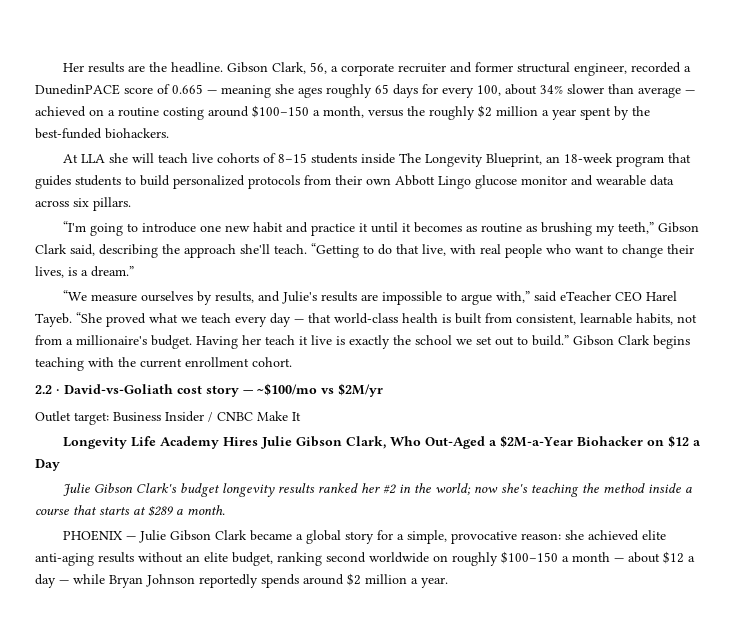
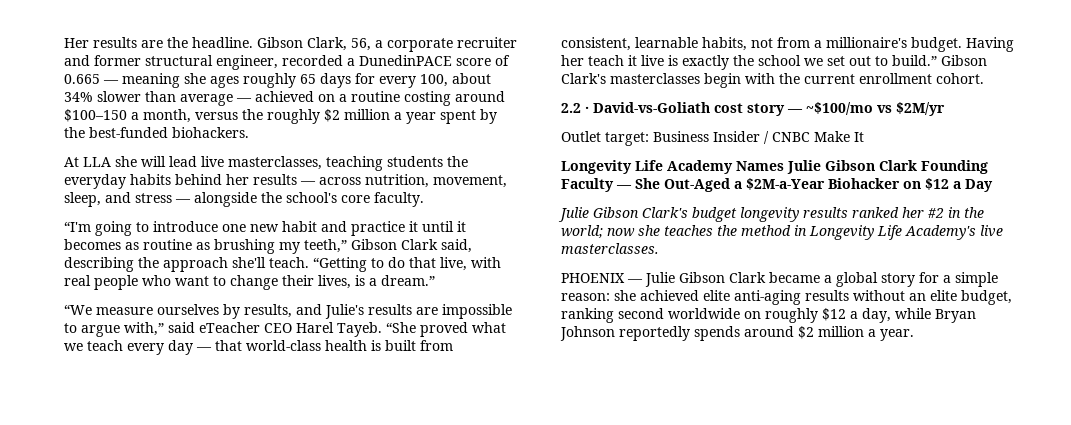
[157,153,691,167] [35,175,674,189] [35,197,131,211] teach live cohorts of 8–15 students inside The Longevity Blueprint, an 18-week program that guides students to build personalized protocols from their own Abbott Lingo glucose monitor and wearable data across six pillars. -> [169,156,468,171] [64,174,507,189] [64,192,424,207] lead live masterclasses, teaching students the everyday habits behind her results — across nutrition, movement, sleep, and stress — alongside the school's core faculty.
[618,335,690,349] [35,357,84,371] Clark begins teaching -> [561,73,741,88] Clark's masterclasses begin
[222,436,421,449] Hires Julie Gibson Clark, Who -> [736,160,988,174] [561,178,660,192] Names Julie Gibson Clark Founding Faculty — She
[500,483,692,497] [35,505,225,516] she's teaching the method inside a course that starts at $289 a month. -> [638,225,1003,240] [561,243,659,254] she teaches the method in Longevity Life Academy's live masterclasses.
[406,530,517,544] simple, provocative -> [955,272,998,287] simple
[501,551,695,564] [35,574,69,588] $100–150 a month — about $12 a day — -> [822,308,891,323] $12 a day,

